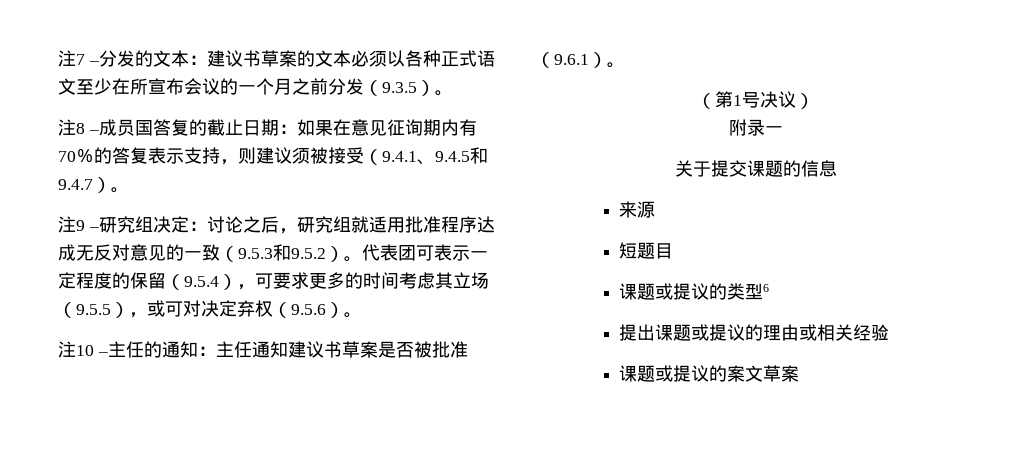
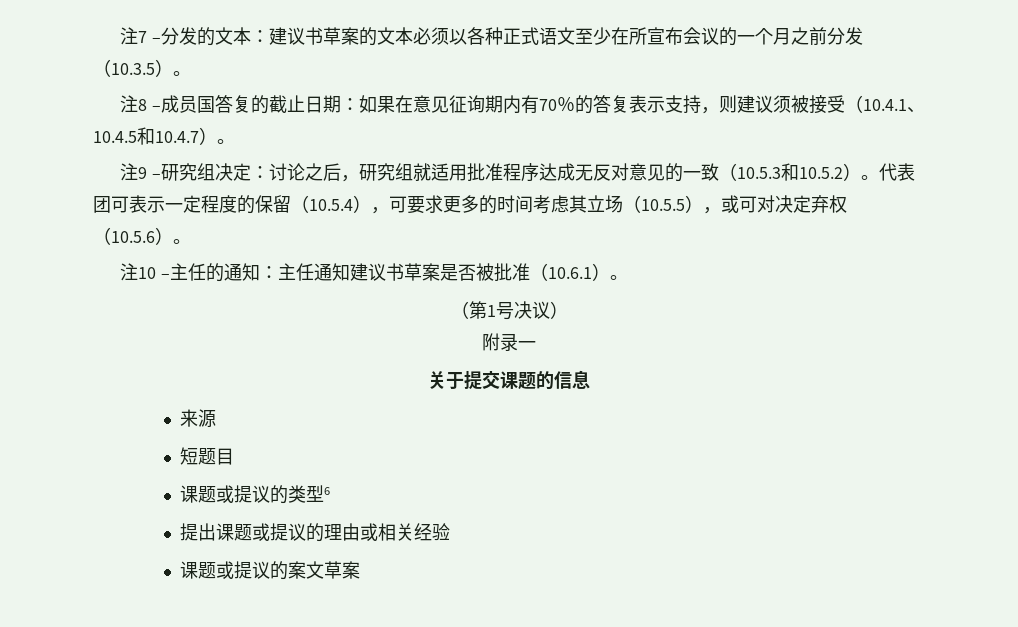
[382,82,417,93] 9.3.5 -> [111,63,155,75] 10.3.5
[382,147,488,165] [58,179,93,190] 9.4.1、9.4.5和9.4.7 -> [862,99,925,113] [93,127,199,145] 10.4.1、10.4.5和10.4.7
[238,244,326,261] 9.5.3和9.5.2 -> [736,163,843,181] 10.5.3和10.5.2
[184,276,219,287] 9.5.4 -> [309,199,353,211] 10.5.4
[76,304,111,315] 9.5.5 -> [641,199,685,211] 10.5.5
[291,304,326,315] 9.5.6 -> [111,231,155,243] 10.5.6
[554,54,589,65] 9.6.1 -> [547,267,592,279] 10.6.1

